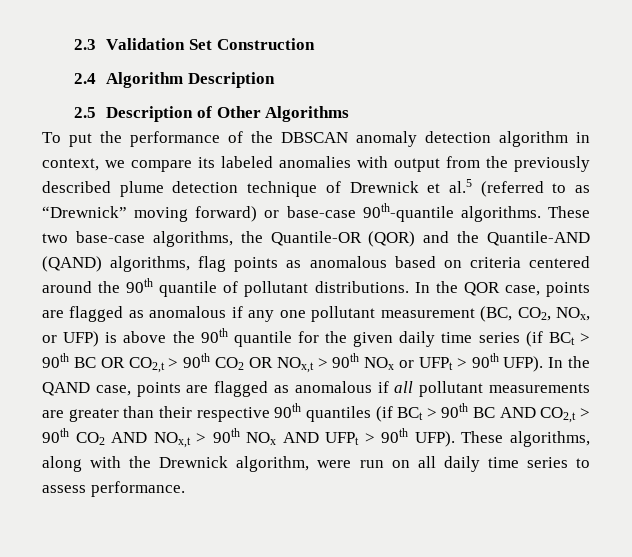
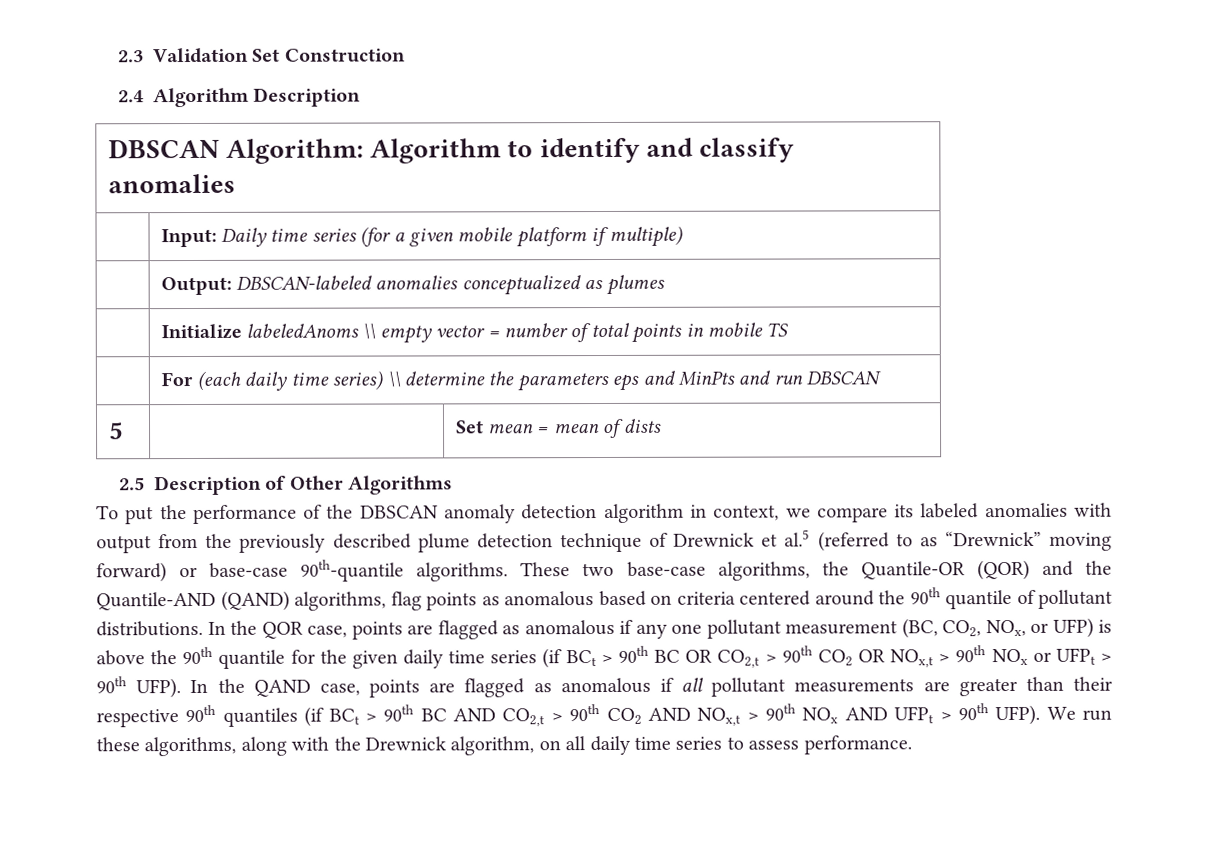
(276, 80) none -> [107,137,795,164] [107,173,236,194] [160,225,683,248] [160,274,665,296] [160,322,789,344] [160,370,882,392] [108,422,124,440] [454,418,662,439] // DBSCAN Algorithm: Algorithm to identify and classify anomalies // | Input: Daily time series (for a given mobile platform if multiple) // | Output: DBSCAN-labeled anomalies conceptualized as plumes // | Initialize labeledAnoms \\ empty vector = number of total points in mobile TS // | For (each daily time series) \\ determine the parameters eps and MinPts and run DBSCAN // 5 | | Set mean = mean of dists
[461,431,504,443] These -> [1046,706,1112,721] [96,737,140,752] We run these
[317,460,384,468] were run -> (535, 746) none

